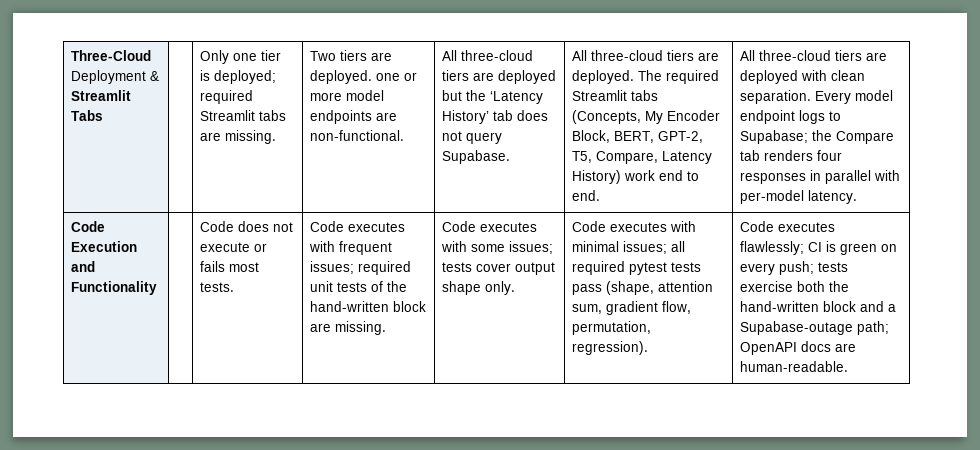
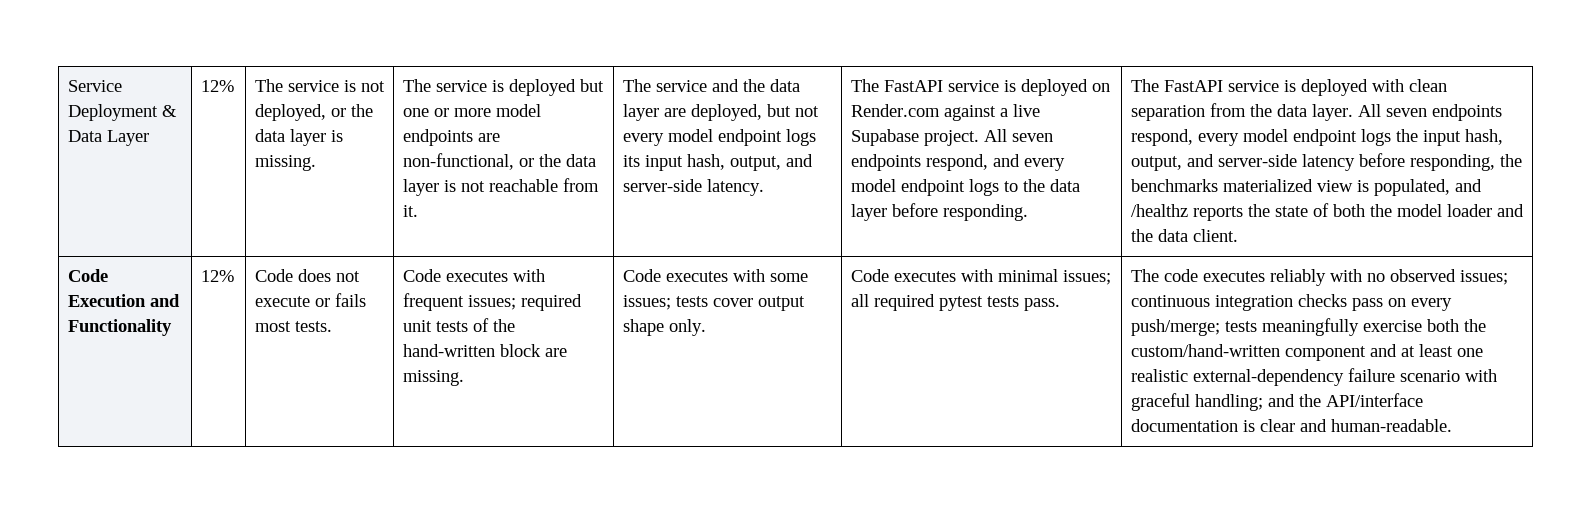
[71,50,152,61] Three-Cloud -> [67,80,122,92] Service
[71,90,132,101] [71,110,104,121] [200,50,282,64] [200,70,277,84] [200,90,254,104] [200,110,287,121] [200,130,277,144] [310,50,393,61] [310,70,373,84] Streamlit Tabs | | Only one tier is deployed; required Streamlit tabs are missing. | Two tiers are deployed. -> [67,130,149,146] [200,80,234,92] [254,79,385,92] [254,104,373,121] [254,129,343,146] [254,155,316,171] [402,79,604,96] Data Layer | 12% | The service is not deployed, or the data layer is missing. | The service is deployed but
[310,130,405,141] [442,50,534,61] [442,70,557,84] [442,90,544,104] [442,110,549,124] [442,131,503,144] [442,150,511,164] [572,50,720,61] [572,70,720,84] [572,90,659,101] [572,110,721,124] [572,130,704,143] [572,151,713,164] [572,170,700,184] [572,190,601,201] [740,50,888,61] [740,70,866,84] [740,90,894,104] [740,110,842,124] [740,130,895,144] [740,150,843,161] [740,170,901,184] [740,190,858,204] non-functional. | All three-cloud tiers are deployed but the ‘Latency History’ tab does not query Supabase. | All three-cloud tiers are deployed. The required Streamlit tabs (Concepts, My Encoder Block, BERT, GPT-2, T5, Compare, Latency History) work end to end. | All three-cloud tiers are deployed with clean separation. Every model endpoint logs to Supabase; the Compare tab renders four responses in parallel with per-model latency. -> [402,153,596,170] [402,178,599,196] [402,205,418,217] [622,79,800,92] [622,104,819,121] [622,129,816,146] [622,154,813,171] [622,179,764,196] [850,79,1110,96] [850,104,1040,121] [850,129,1053,146] [850,154,1065,171] [850,179,1080,196] [850,203,1028,221] [1130,79,1447,96] [1130,103,1502,121] [1130,129,1503,146] [1130,153,1522,171] [1130,179,1482,196] [1130,203,1524,221] [1130,229,1238,242] non-functional, or the data layer is not reachable from it. | The service and the data layer are deployed, but not every model endpoint logs its input hash, output, and server-side latency. | The FastAPI service is deployed on Render.com against a live Supabase project. All seven endpoints respond, and every model endpoint logs to the data layer before responding. | The FastAPI service is deployed with clean separation from the data layer. All seven endpoints respond, every model endpoint logs the input hash, output, and server-side latency before responding, the benchmarks materialized view is populated, and /healthz reports the state of both the model loader and the data client.
(158, 288) none -> [200,270,234,282] 12%
[572,281,714,295] [572,301,692,315] [572,321,652,335] [572,341,649,355] [740,221,836,232] [740,241,898,255] [740,261,849,275] [740,281,850,292] [740,301,897,312] [740,321,890,335] [740,341,857,355] pass (shape, attention sum, gradient flow, permutation, regression). | Code executes flawlessly; CI is green on every push; tests exercise both the hand-written block and a Supabase-outage path; OpenAPI docs are -> [1023,298,1060,311] [1130,269,1508,286] [1130,294,1452,311] [1130,318,1486,336] [1130,344,1483,361] [1130,368,1497,386] [1130,393,1423,411] [1130,419,1327,432] pass. | The code executes reliably with no observed issues; continuous integration checks pass on every push/merge; tests meaningfully exercise both the custom/hand-written component and at least one realistic external-dependency failure scenario with graceful handling; and the API/interface documentation is clear and

